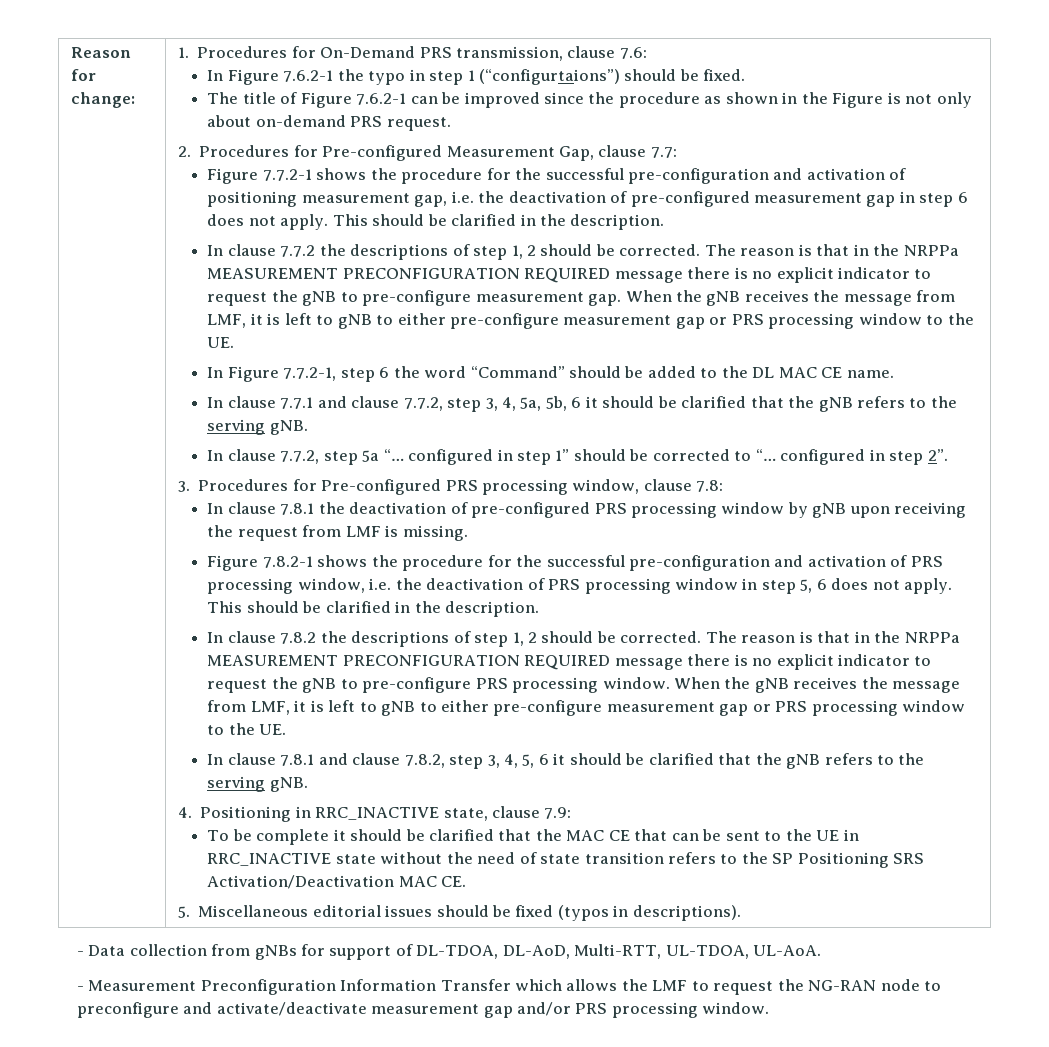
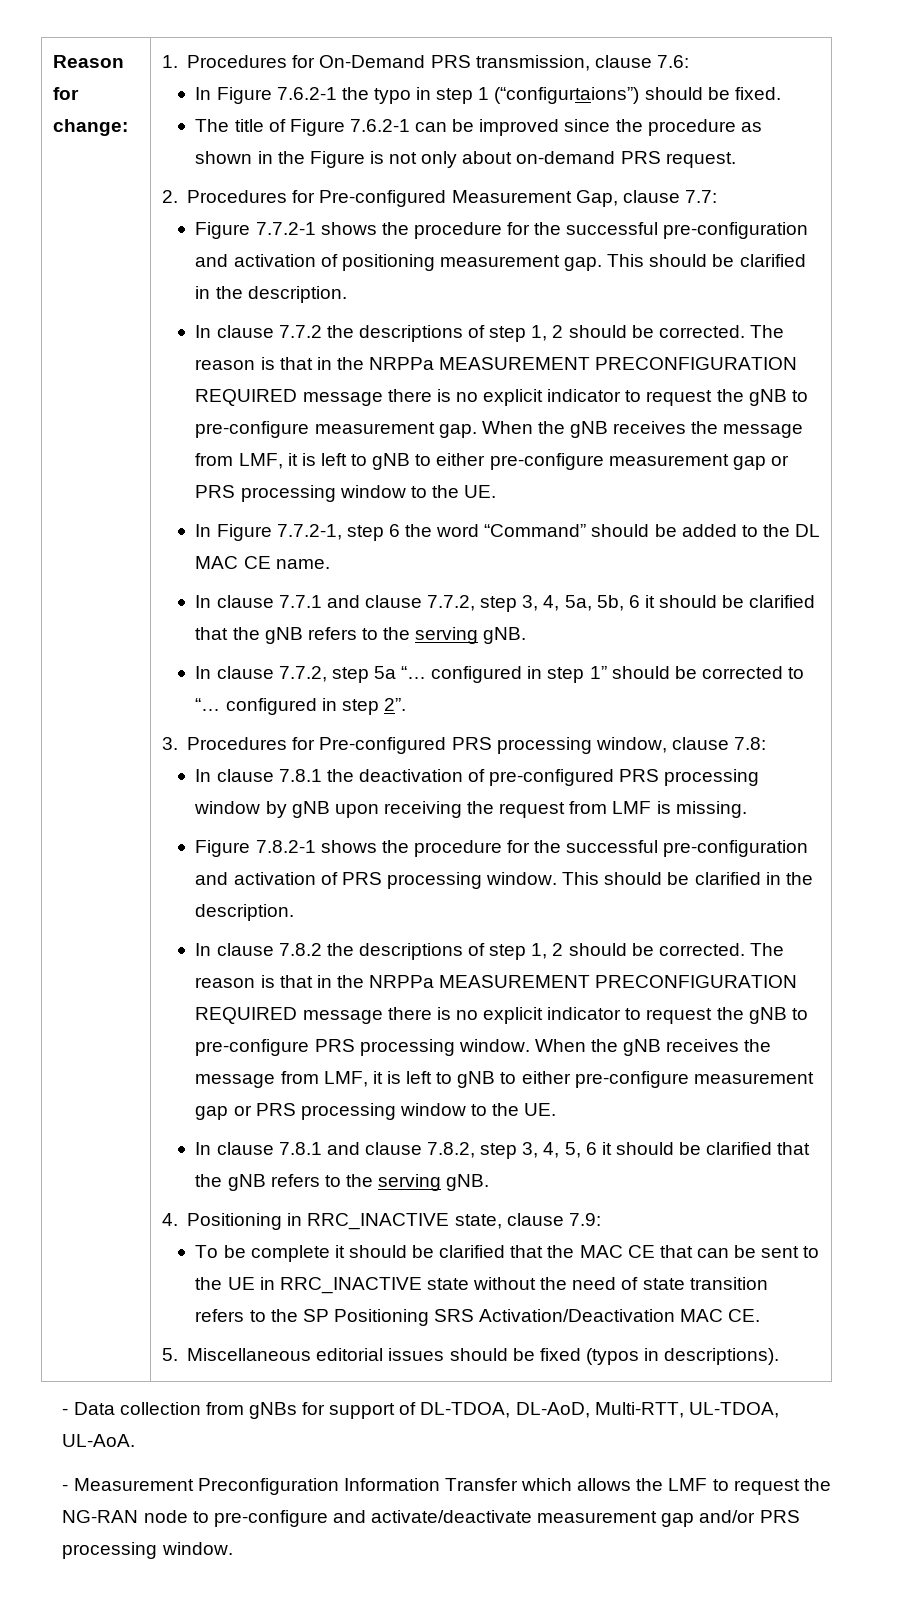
[414,191,968,207] [207,214,329,230] gap, i.e. the deactivation of pre-configured measurement gap in step 6 does not apply. -> [564,257,603,271] gap.
[297,578,953,594] window, i.e. the deactivation of PRS processing window in step 5, 6 does not apply. -> [486,872,558,885] window.
[76,1002,179,1018] preconfigure -> [213,1510,328,1527] pre-configure

